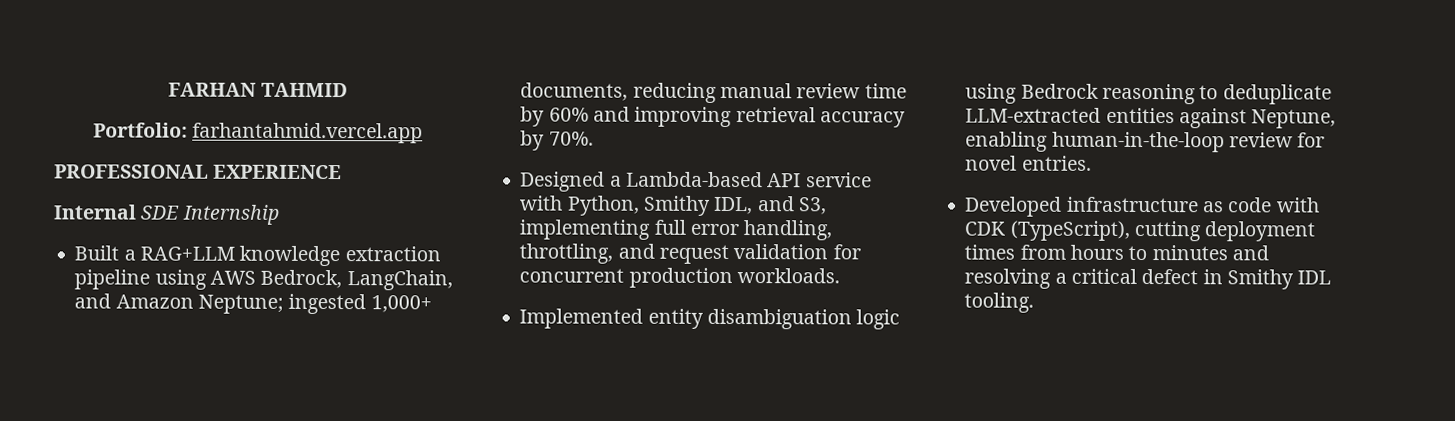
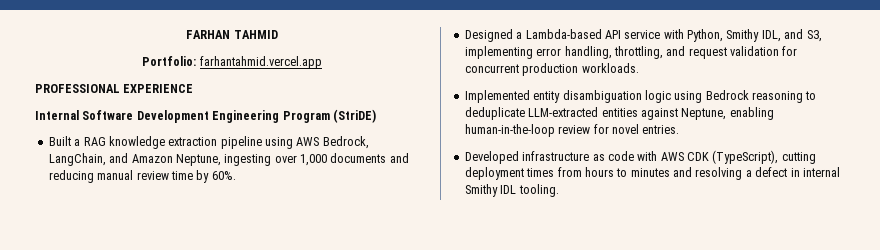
[140,204,280,225] SDE Internship -> [82,109,376,123] Software Development Engineering Program (StriDE)
[139,246,235,261] RAG+LLM -> [83,137,106,146] RAG
[197,293,432,315] [520,82,629,101] Neptune; ingested 1,000+ documents, -> [175,153,409,166] Neptune, ingesting over 1,000 documents and
[548,106,906,128] [520,130,594,151] 60% and improving retrieval accuracy by 70%. -> [211,171,236,180] 60%.
[653,219,686,235] full -> (533, 52) none
(1320, 205) none -> [660,152,684,161] AWS
[1070,268,1137,285] critical -> (752, 173) none
(1223, 277) none -> [802,167,840,177] internal

